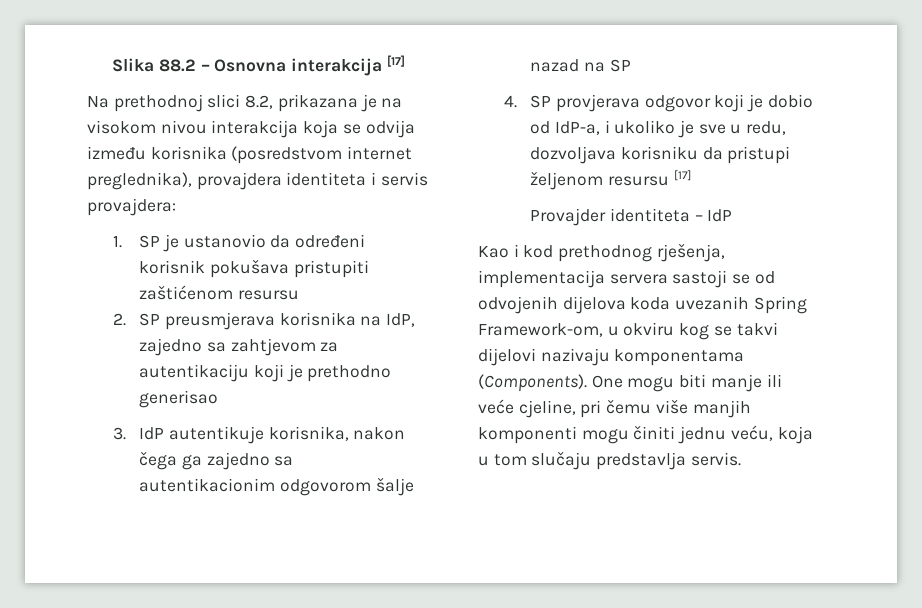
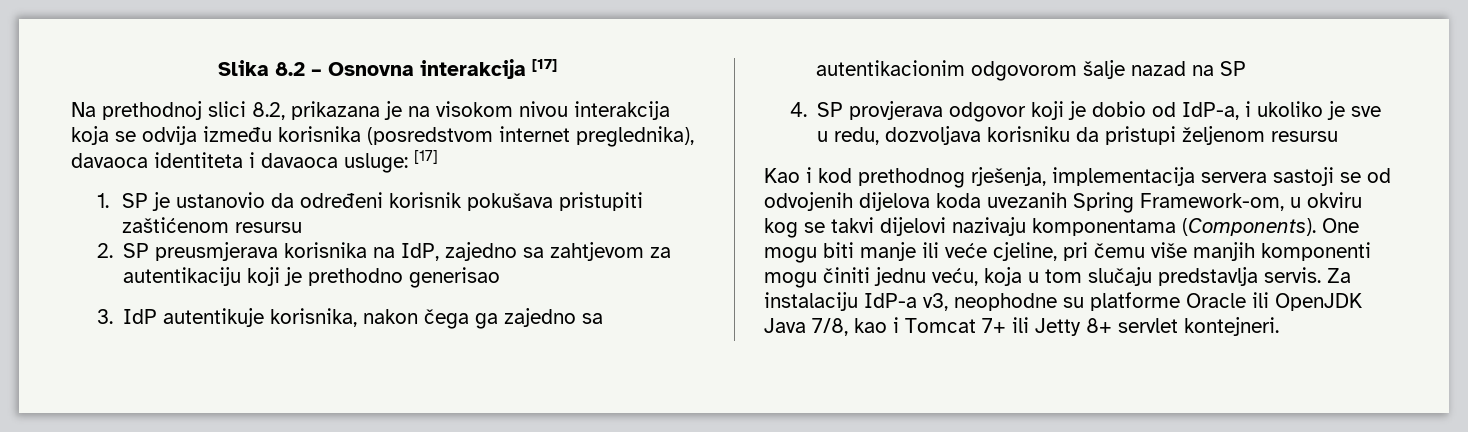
[158,59,196,72] 88.2 -> [275,62,305,76] 8.2
[196,172,282,190] provajdera -> [71,153,148,168] davaoca
[380,172,428,186] [87,198,176,216] servis provajdera: -> [261,150,438,173] davaoca usluge: [17]
[673,170,691,181] [530,208,733,226] [17] // Provajder identiteta – IdP -> (1338, 136) none
(741, 459) none -> [1327,268,1351,283] [764,292,1362,311] [764,317,1279,336] Za instalaciju IdP-a v3, neophodne su platforme Oracle ili OpenJDK Java 7/8, kao i Tomcat 7+ ili Jetty 8+ servlet kontejneri.

